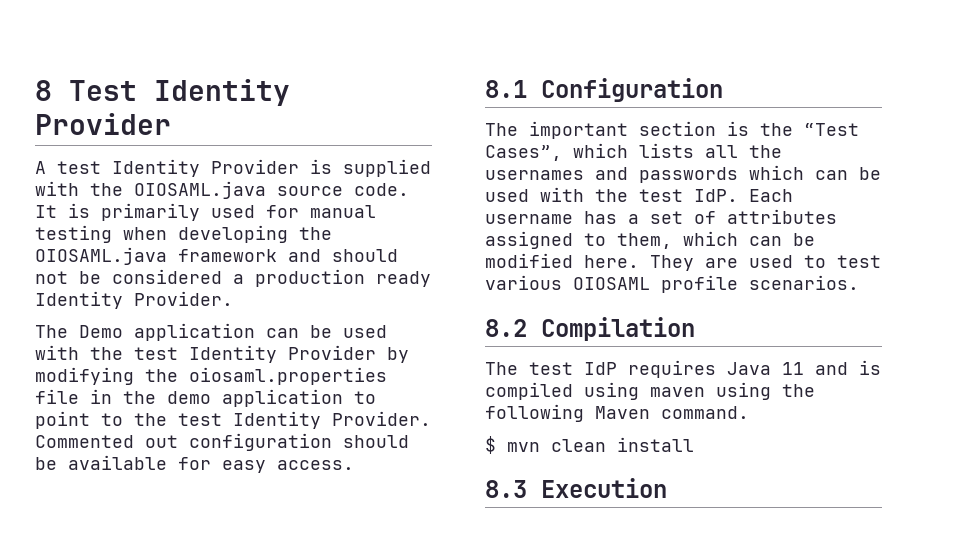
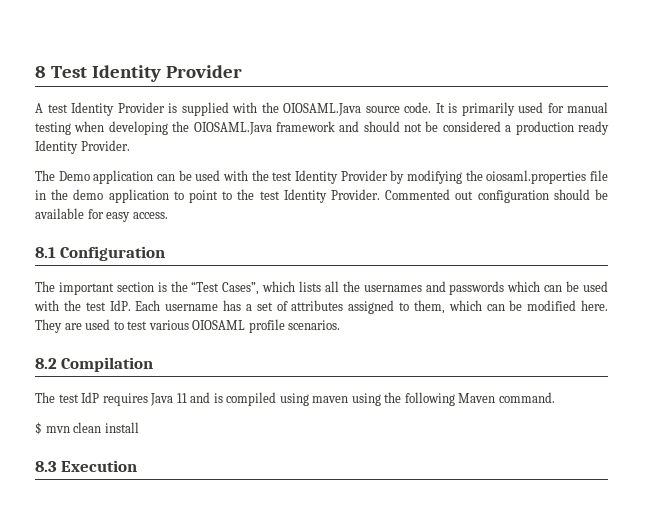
[134,181,266,199] OIOSAML.java -> [283,103,361,116] OIOSAML.Java
[35,247,167,265] OIOSAML.java -> [193,122,272,135] OIOSAML.Java

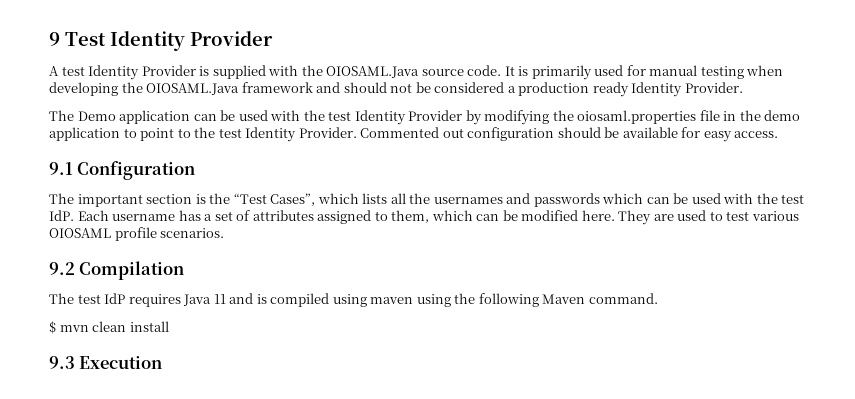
[35,66,46,78] 8 -> [49,32,60,46] 9
[35,247,56,258] 8.1 -> [49,162,73,175] 9.1
[35,358,57,369] 8.2 -> [49,262,75,275] 9.2
[35,461,57,472] 8.3 -> [49,356,75,369] 9.3

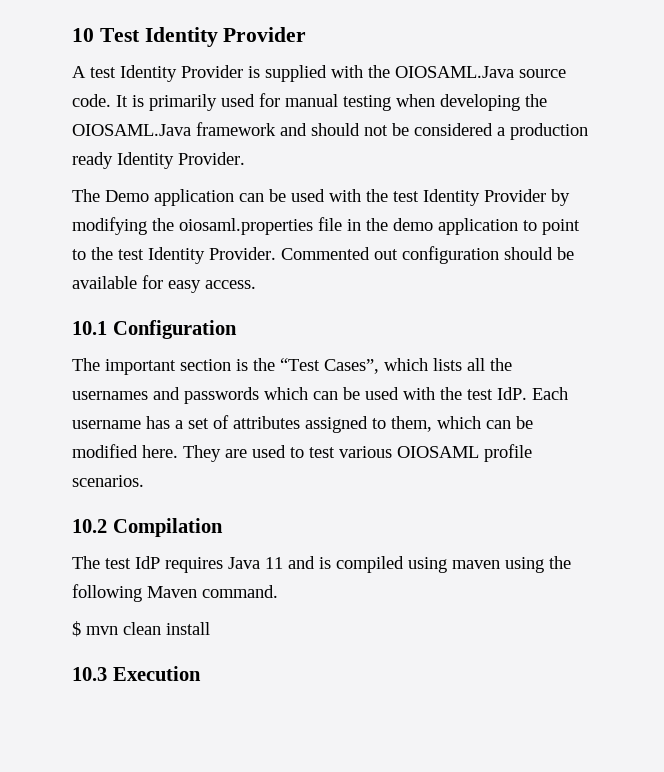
[49,32,60,46] 9 -> [72,28,94,42] 10
[49,162,73,175] 9.1 -> [72,321,107,335] 10.1
[49,262,75,275] 9.2 -> [72,519,107,533] 10.2
[49,356,75,369] 9.3 -> [72,667,107,681] 10.3

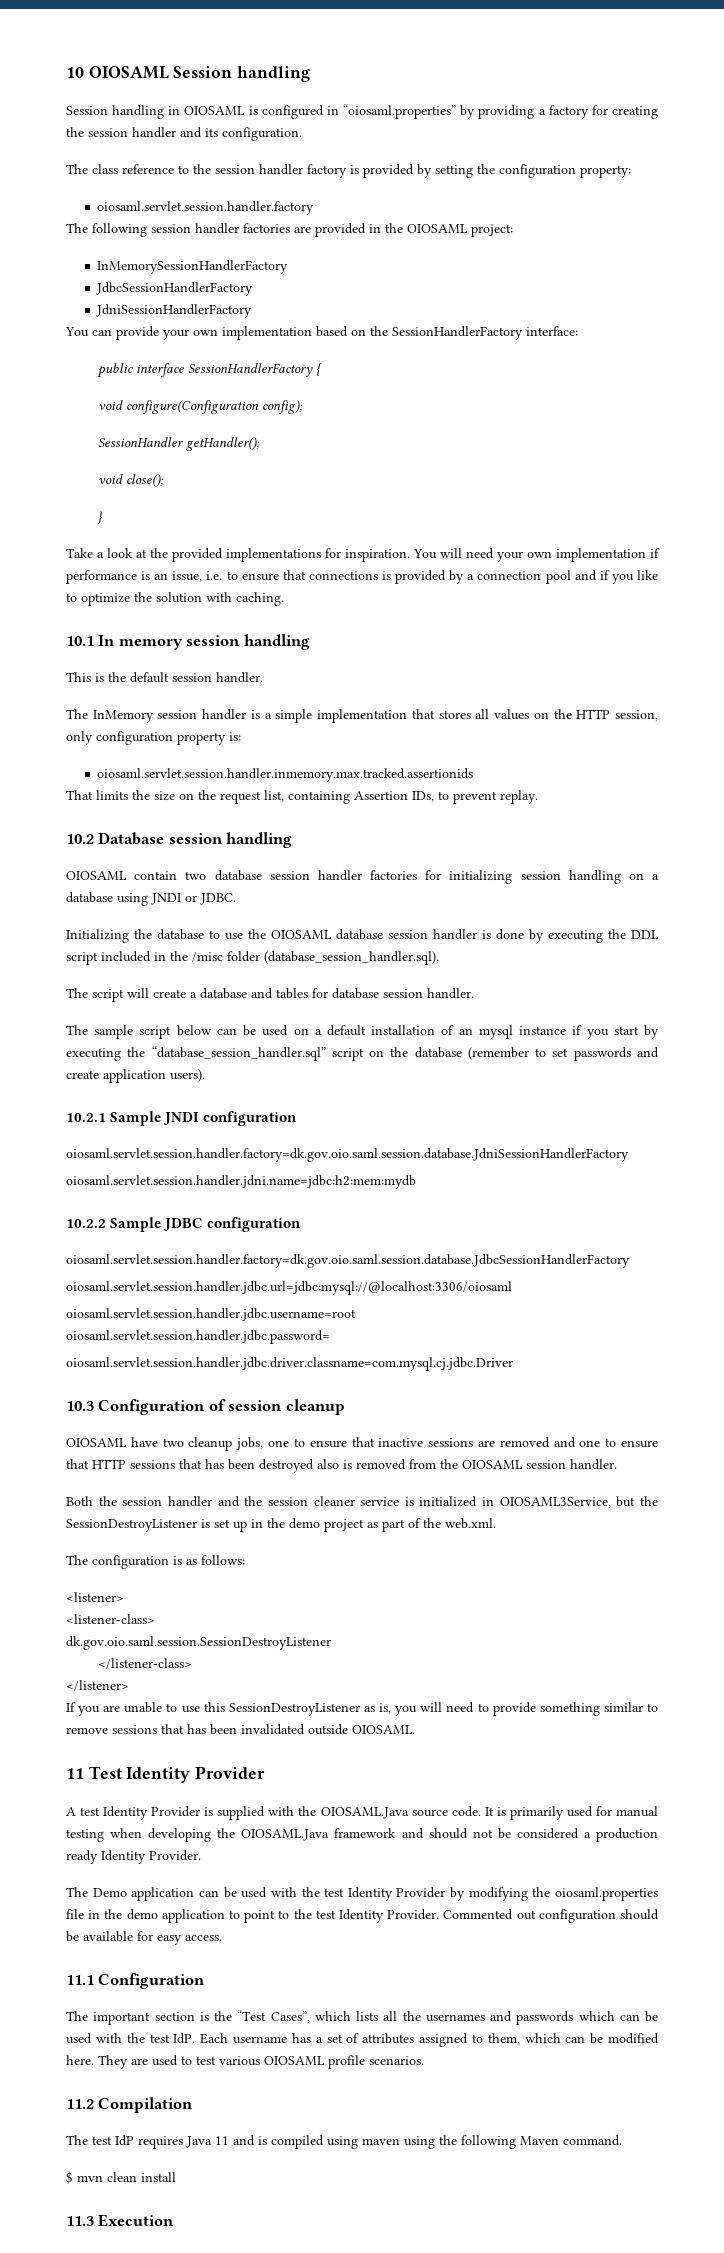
(94, 35) none -> [88,66,311,82] [66,104,658,119] [66,127,302,141] [66,164,631,178] [97,201,315,215] [66,223,513,237] [97,260,289,274] [96,282,254,296] [96,304,253,318] [65,326,578,340] [96,363,322,378] [97,400,303,414] [97,437,260,451] [97,474,164,487] [96,511,102,525] [66,548,660,562] [66,570,658,584] [66,592,284,606] [66,634,310,650] [66,672,263,683] [66,709,658,723] [66,731,241,745] [97,768,474,782] [66,790,538,804] [66,832,293,848] [66,870,659,884] [66,892,236,906] [66,929,659,943] [66,951,439,965] [66,988,474,1002] [66,1025,659,1039] [66,1046,659,1061] [66,1069,205,1083] [66,1111,298,1126] [66,1148,629,1162] [66,1175,416,1189] [66,1217,302,1232] [66,1254,630,1268] [66,1281,512,1295] [66,1308,356,1321] [66,1330,330,1344] [66,1357,513,1371] [66,1399,345,1415] [66,1437,658,1451] [66,1459,617,1473] [66,1496,658,1508] [66,1518,496,1532] [66,1555,245,1569] [66,1592,124,1602] [66,1614,155,1624] [66,1636,331,1650] [97,1658,192,1669] [66,1680,129,1691] [66,1702,659,1716] [66,1724,415,1735] [66,1768,84,1779] OIOSAML Session handling // Session handling in OIOSAML is configured in “oiosaml.properties” by providing a factory for creating the session handler and its configuration. // The class reference to the session handler factory is provided by setting the configuration property: // oiosaml.servlet.session.handler.factory // The following session handler factories are provided in the OIOSAML project: // InMemorySessionHandlerFactory // JdbcSessionHandlerFactory // JdniSessionHandlerFactory // You can provide your own implementation based on the SessionHandlerFactory interface: // public interface SessionHandlerFactory { // void configure(Configuration config); // SessionHandler getHandler(); // void close(); // } // Take a look at the provided implementations for inspiration. You will need your own implementation if performance is an issue, i.e. to ensure that connections is provided by a connection pool and if you like to optimize the solution with caching. // 10.1 In memory session handling // This is the default session handler. // The InMemory session handler is a simple implementation that stores all values on the HTTP session, only configuration property is: // oiosaml.servlet.session.handler.inmemory.max.tracked.assertionids // That limits the size on the request list, containing Assertion IDs, to prevent replay. // 10.2 Database session handling // OIOSAML contain two database session handler factories for initializing session handling on a database using JNDI or JDBC. // Initializing the database to use the OIOSAML database session handler is done by executing the DDL script included in the /misc folder (database_session_handler.sql). // The script will create a database and tables for database session handler. // The sample script below can be used on a default installation of an mysql instance if you start by executing the “database_session_handler.sql” script on the database (remember to set passwords and create application users). // 10.2.1 Sample JNDI configuration // oiosaml.servlet.session.handler.factory=dk.gov.oio.saml.session.database.JdniSessionHandlerFactory // oiosaml.servlet.session.handler.jdni.name=jdbc:h2:mem:mydb // 10.2.2 Sample JDBC configuration // oiosaml.servlet.session.handler.factory=dk.gov.oio.saml.session.database.JdbcSessionHandlerFactory // oiosaml.servlet.session.handler.jdbc.url=jdbc:mysql://@localhost:3306/oiosaml // oiosaml.servlet.session.handler.jdbc.username=root // oiosaml.servlet.session.handler.jdbc.password= // oiosaml.servlet.session.handler.jdbc.driver.classname=com.mysql.cj.jdbc.Driver // 10.3 Configuration of session cleanup // OIOSAML have two cleanup jobs, one to ensure that inactive sessions are removed and one to ensure that HTTP sessions that has been destroyed also is removed from the OIOSAML session handler. // Both the session handler and the session cleaner service is initialized in OIOSAML3Service, but the SessionDestroyListener is set up in the demo project as part of the web.xml. // The configuration is as follows: // <listener> // <listener-class> // dk.gov.oio.saml.session.SessionDestroyListener // </listener-class> // </listener> // If you are unable to use this SessionDestroyListener as is, you will need to provide something similar to remove sessions that has been invalidated outside OIOSAML. // 11
[72,321,107,335] 10.1 -> [66,1975,94,1985] 11.1
[72,519,107,533] 10.2 -> [66,2099,94,2109] 11.2
[72,667,107,681] 10.3 -> [66,2216,94,2226] 11.3

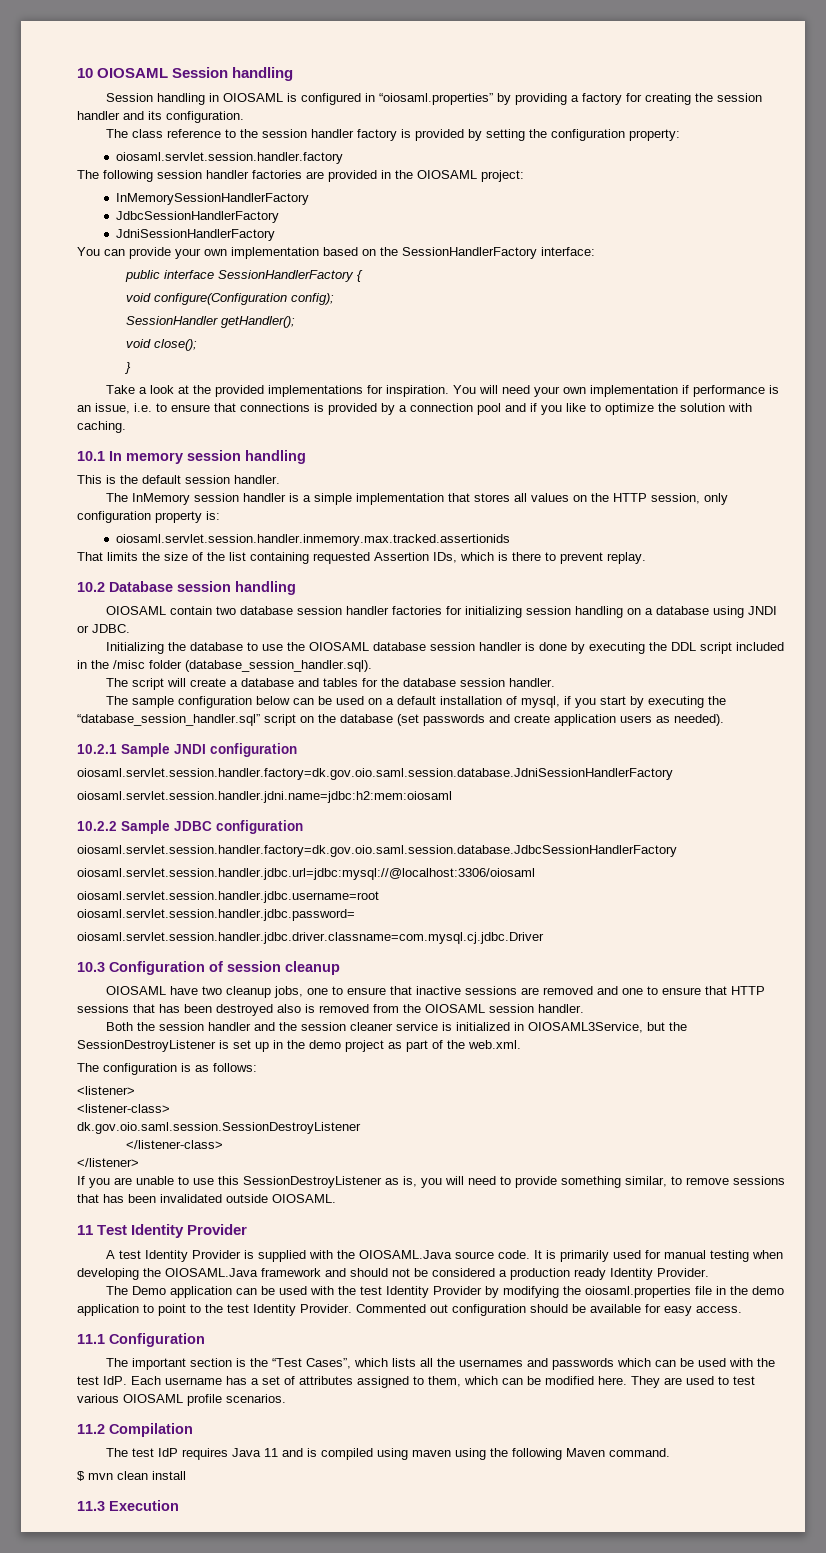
[179,790,434,804] on the request list, containing Assertion IDs, -> [192,552,541,564] of the list containing requested Assertion IDs, which is there
(328, 993) none -> [380,678,399,687] the
[139,1026,172,1039] script -> [177,696,252,708] configuration
[458,1025,567,1039] an mysql instance -> [520,696,560,708] mysql,
[467,1047,569,1060] (remember to set -> [397,714,419,726] (set
[170,1069,205,1082] users). -> [620,714,724,726] users as needed).
[66,1175,416,1189] oiosaml.servlet.session.handler.jdni.name=jdbc:h2:mem:mydb -> [77,791,452,803] oiosaml.servlet.session.handler.jdni.name=jdbc:h2:mem:oiosaml
[603,1702,643,1712] similar -> [625,1176,667,1187] similar,

